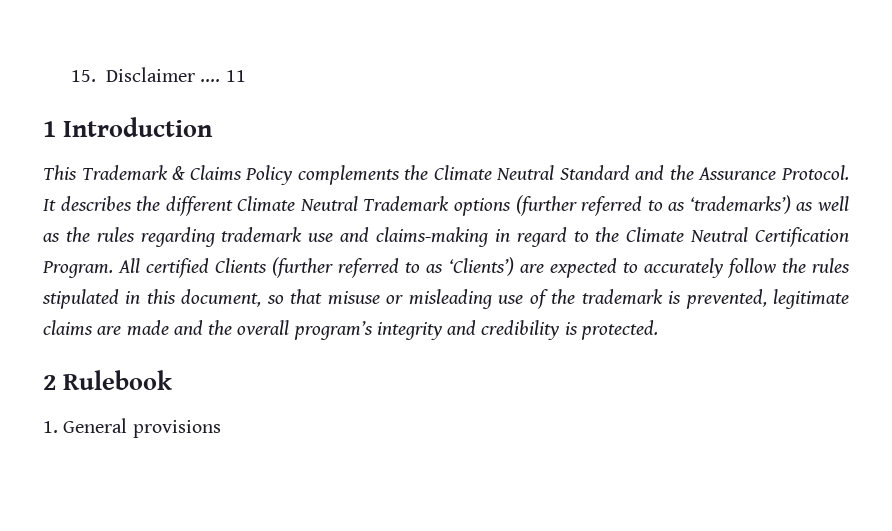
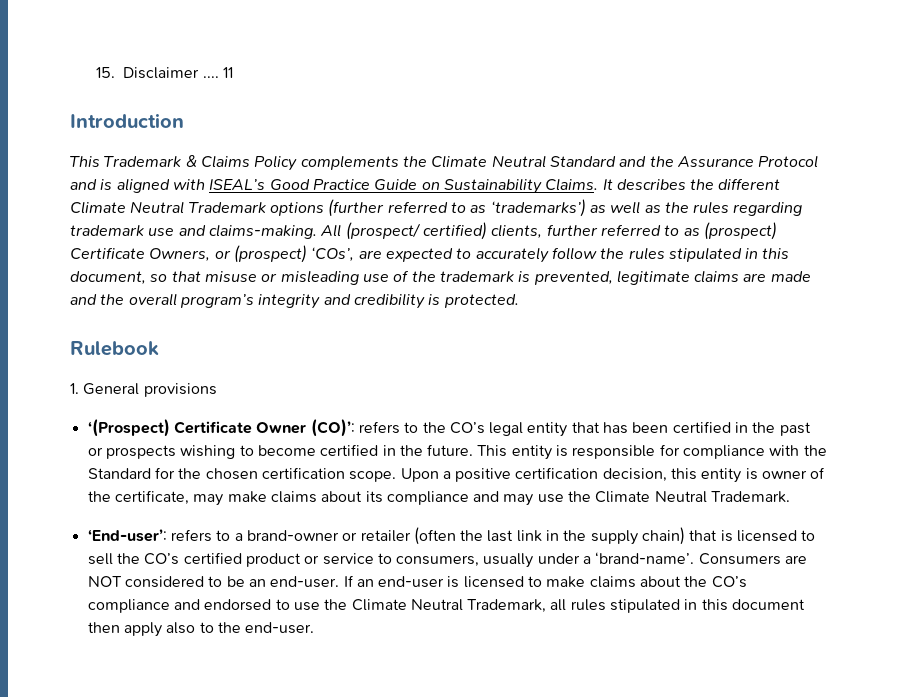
[43,121,56,137] 1 -> (234, 72) none
[781,165,850,180] Protocol. -> [758,155,819,168] [70,178,599,194] Protocol and is aligned with ISEAL’s Good Practice Guide on Sustainability Claims.
[375,227,849,247] [42,257,514,278] claims-making in regard to the Climate Neutral Certification Program. All certified Clients (further referred to as ‘Clients’) -> [208,222,777,240] [70,245,355,263] claims-making. All (prospect/ certified) clients, further referred to as (prospect) Certificate Owners, or (prospect) ‘COs’,
[43,375,56,390] 2 -> (519, 301) none
(221, 429) none -> [87,419,811,437] [87,444,827,460] [87,467,826,483] [87,490,791,506] [87,527,816,545] [87,552,808,568] [87,575,747,588] [87,599,806,613] [87,622,315,637] // ‘(Prospect) Certificate Owner (CO)’: refers to the CO’s legal entity that has been certified in the past or prospects wishing to become certified in the future. This entity is responsible for compliance with the Standard for the chosen certification scope. Upon a positive certification decision, this entity is owner of the certificate, may make claims about its compliance and may use the Climate Neutral Trademark. // ‘End-user’: refers to a brand-owner or retailer (often the last link in the supply chain) that is licensed to sell the CO’s certified product or service to consumers, usually under a ‘brand-name’. Consumers are NOT considered to be an end-user. If an end-user is licensed to make claims about the CO’s compliance and endorsed to use the Climate Neutral Trademark, all rules stipulated in this document then apply also to the end-user.

